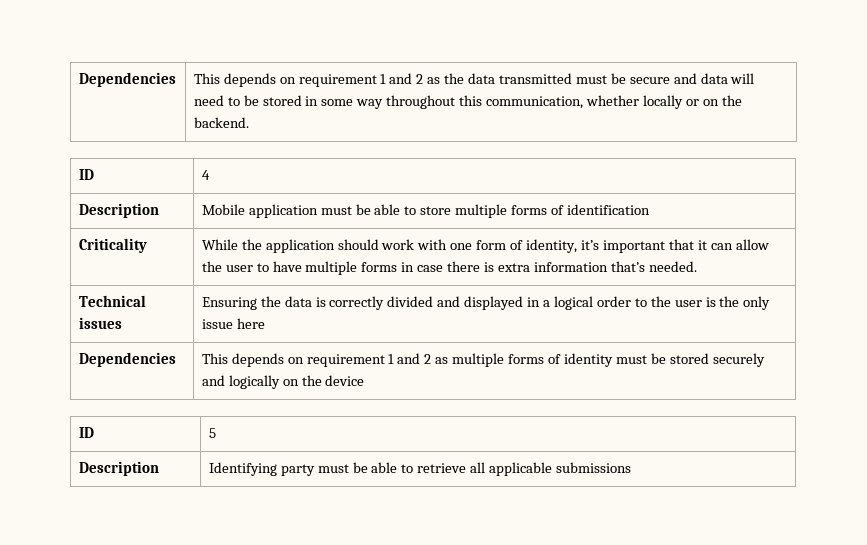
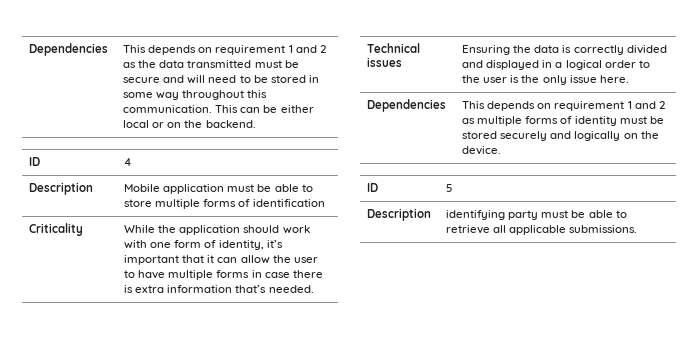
[700,73,728,84] data -> (185, 79) none
[486,95,683,109] communication, whether locally -> [123,105,314,113] [123,120,150,128] communication. This can be either local
[236,318,265,329] here -> [599,75,629,83] here.
[325,375,365,386] device -> [462,146,502,155] device.
[208,462,277,476] Identifying -> [446,210,506,220] identifying
[556,462,632,473] submissions -> [569,225,638,233] submissions.

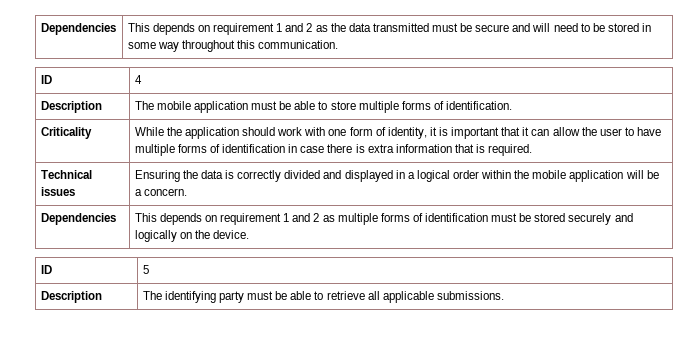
[215,105,314,113] [123,120,256,128] This can be either local or on the backend. -> (339, 44) none
[124,184,161,192] Mobile -> [134,101,191,110] The mobile
[252,199,325,207] identification -> [445,101,512,110] identification.
[266,240,283,248] it’s -> [429,127,448,136] it is
(250, 274) none -> [210,144,286,153] of identification
[235,285,314,293] that’s needed. -> [454,144,533,156] that is required.
[638,60,650,68] [462,75,629,85] to the user is the only issue here. -> [481,170,659,182] [134,188,187,196] within the mobile application will be a concern.
[574,116,617,126] identity -> [424,213,488,222] identification
(432, 214) none -> [142,291,162,300] The

